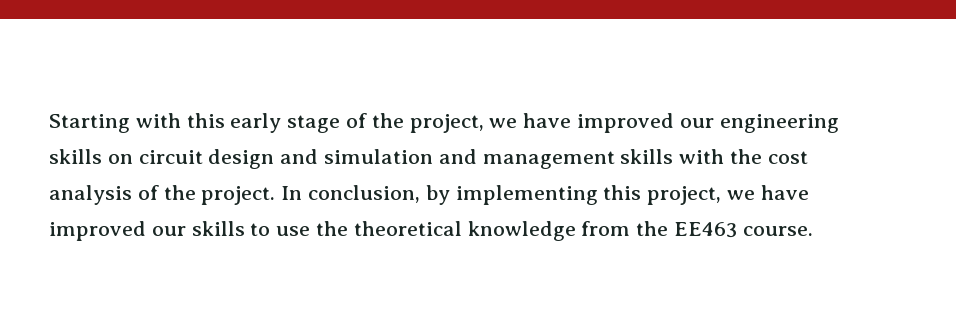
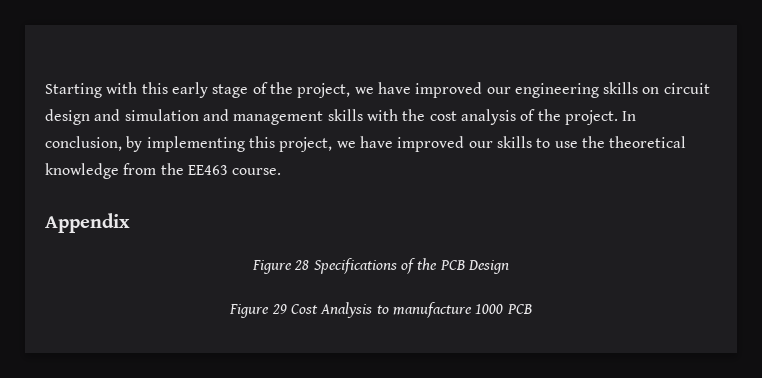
(813, 231) none -> [45,213,130,233] [252,258,509,274] [229,302,532,318] // Appendix // Figure 28 Specifications of the PCB Design // Figure 29 Cost Analysis to manufacture 1000 PCB

